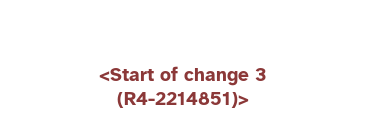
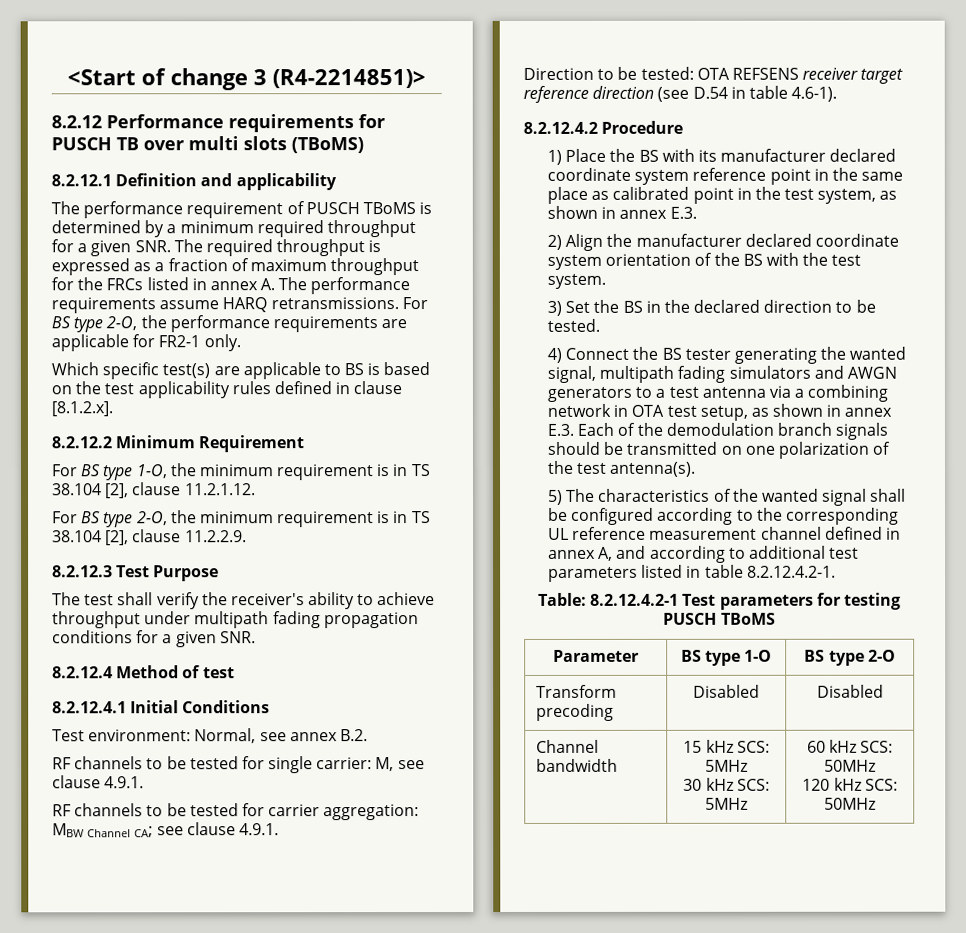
(249, 100) none -> [51,114,385,133] [51,136,364,154] [51,173,337,191] [51,201,433,219] [51,220,416,238] [51,239,382,257] [51,258,420,276] [51,277,411,295] [51,297,428,314] [51,315,408,333] [51,334,241,352] [51,362,431,380] [51,381,403,399] [51,401,113,417] [51,435,305,453] [51,463,431,481] [52,482,256,499] [52,510,431,528] [52,529,247,546] [52,565,220,582] [52,592,436,610] [52,611,419,629] [52,630,256,648] [52,665,235,679] [52,700,271,714] [52,728,368,744] [52,756,425,774] [52,775,145,789] [52,803,420,821] [52,822,279,838] [523,66,904,84] [523,85,838,103] [523,120,684,134] [546,148,897,165] [546,167,904,185] [546,186,898,204] [546,205,697,219] [546,233,899,251] [546,252,862,270] [546,273,606,289] [546,299,876,316] [546,318,600,332] [546,346,907,364] [546,365,897,383] [546,384,889,402] [546,403,893,421] [546,422,889,440] [546,441,891,459] [546,460,697,477] [547,488,907,506] [547,507,899,525] [547,526,901,540] [547,545,860,563] [547,564,836,582] [538,592,901,610] [663,612,776,625] [553,649,639,662] [680,649,773,666] [804,649,896,666] [536,684,618,698] [536,703,615,721] [693,684,760,698] [816,684,884,698] [536,739,600,753] [536,758,619,772] [683,739,770,753] [705,759,748,772] [683,777,770,791] [705,797,748,810] [806,739,894,753] [824,759,876,772] [802,777,898,791] [824,797,876,810] // 8.2.12 Performance requirements for PUSCH TB over multi slots (TBoMS) // 8.2.12.1 Definition and applicability // The performance requirement of PUSCH TBoMS is determined by a minimum required throughput for a given SNR. The required throughput is expressed as a fraction of maximum throughput for the FRCs listed in annex A. The performance requirements assume HARQ retransmissions. For BS type 2-O, the performance requirements are applicable for FR2-1 only. // Which specific test(s) are applicable to BS is based on the test applicability rules defined in clause [8.1.2.x]. // 8.2.12.2 Minimum Requirement // For BS type 1-O, the minimum requirement is in TS 38.104 [2], clause 11.2.1.12. // For BS type 2-O, the minimum requirement is in TS 38.104 [2], clause 11.2.2.9. // 8.2.12.3 Test Purpose // The test shall verify the receiver's ability to achieve throughput under multipath fading propagation conditions for a given SNR. // 8.2.12.4 Method of test // 8.2.12.4.1 Initial Conditions // Test environment: Normal, see annex B.2. // RF channels to be tested for single carrier: M, see clause 4.9.1. // RF channels to be tested for carrier aggregation: MBW Channel CA; see clause 4.9.1. // Direction to be tested: OTA REFSENS receiver target reference direction (see D.54 in table 4.6-1). // 8.2.12.4.2 Procedure // 1) Place the BS with its manufacturer declared coordinate system reference point in the same place as calibrated point in the test system, as shown in annex E.3. // 2) Align the manufacturer declared coordinate system orientation of the BS with the test system. // 3) Set the BS in the declared direction to be tested. // 4) Connect the BS tester generating the wanted signal, multipath fading simulators and AWGN generators to a test antenna via a combining network in OTA test setup, as shown in annex E.3. Each of the demodulation branch signals should be transmitted on one polarization of the test antenna(s). // 5) The characteristics of the wanted signal shall be configured according to the corresponding UL reference measurement channel defined in annex A, and according to additional test parameters listed in table 8.2.12.4.2-1. // Table: 8.2.12.4.2-1 Test parameters for testing PUSCH TBoMS // Parameter | BS type 1-O | BS type 2-O // Transform precoding | Disabled | Disabled // Channel bandwidth | 15 kHz SCS: 5MHz // 30 kHz SCS: 5MHz | 60 kHz SCS: 50MHz // 120 kHz SCS: 50MHz

